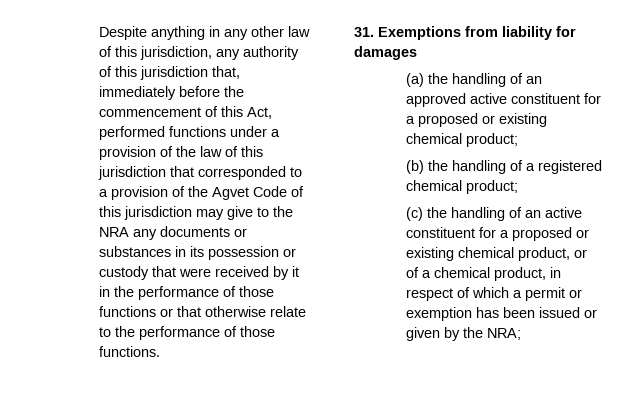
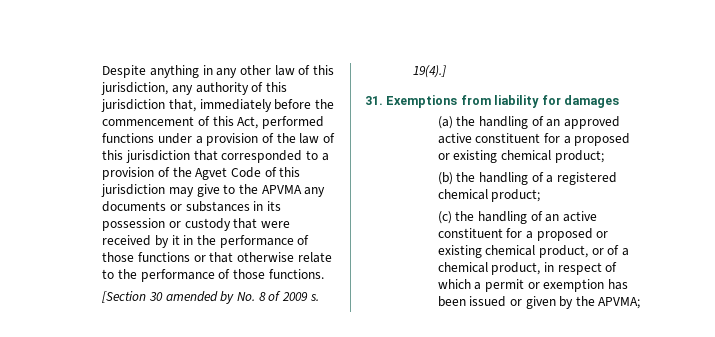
[98,227,129,237] NRA -> [261,185,302,194] APVMA
(160, 351) none -> [102,291,319,304] [413,65,447,78] // [Section 30 amended by No. 8 of 2009 s. 19(4).]
[487,328,522,340] NRA; -> [598,297,641,309] APVMA;

